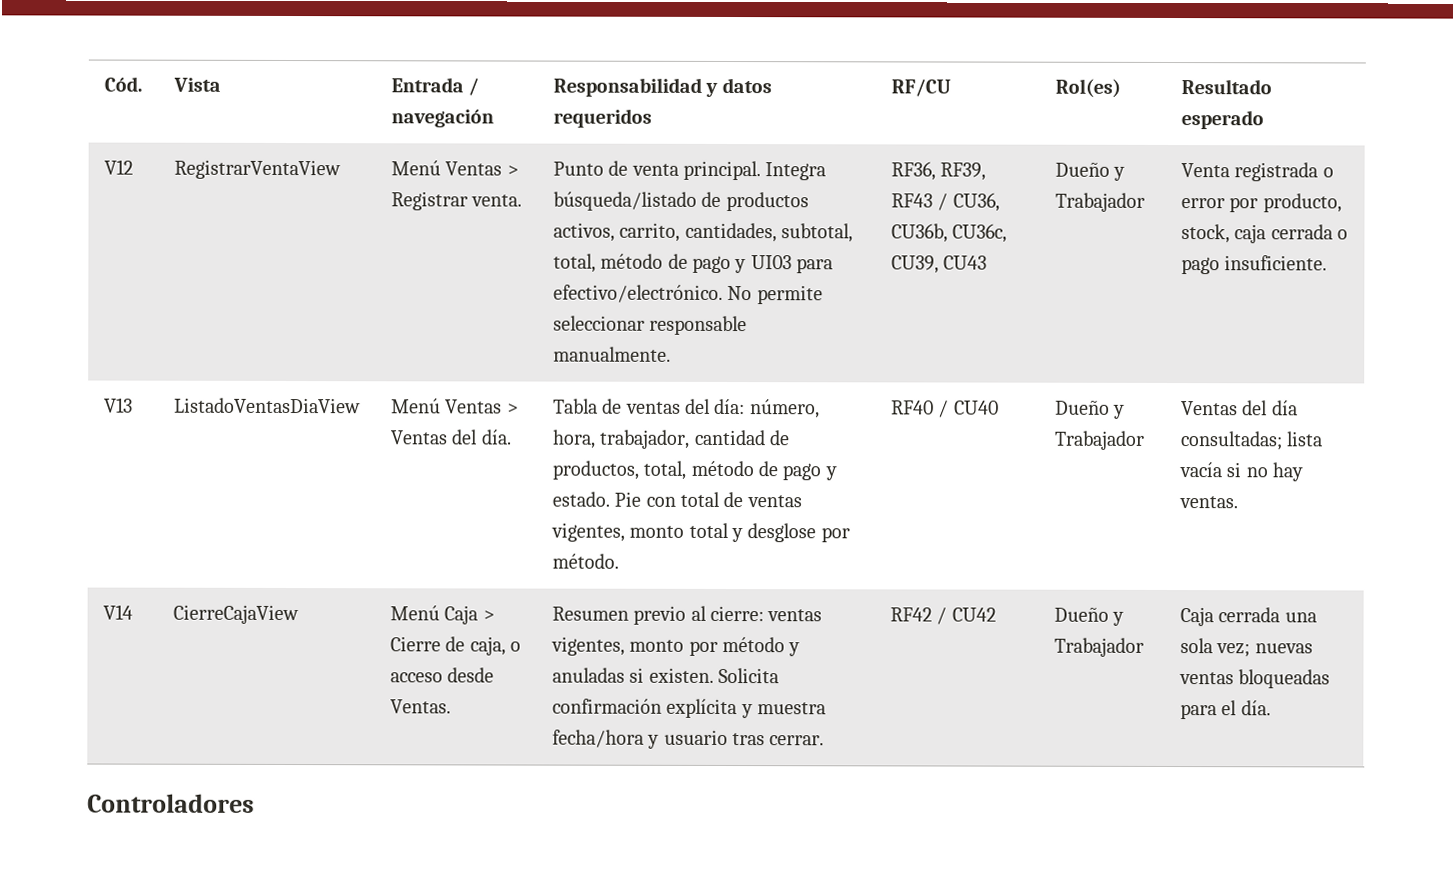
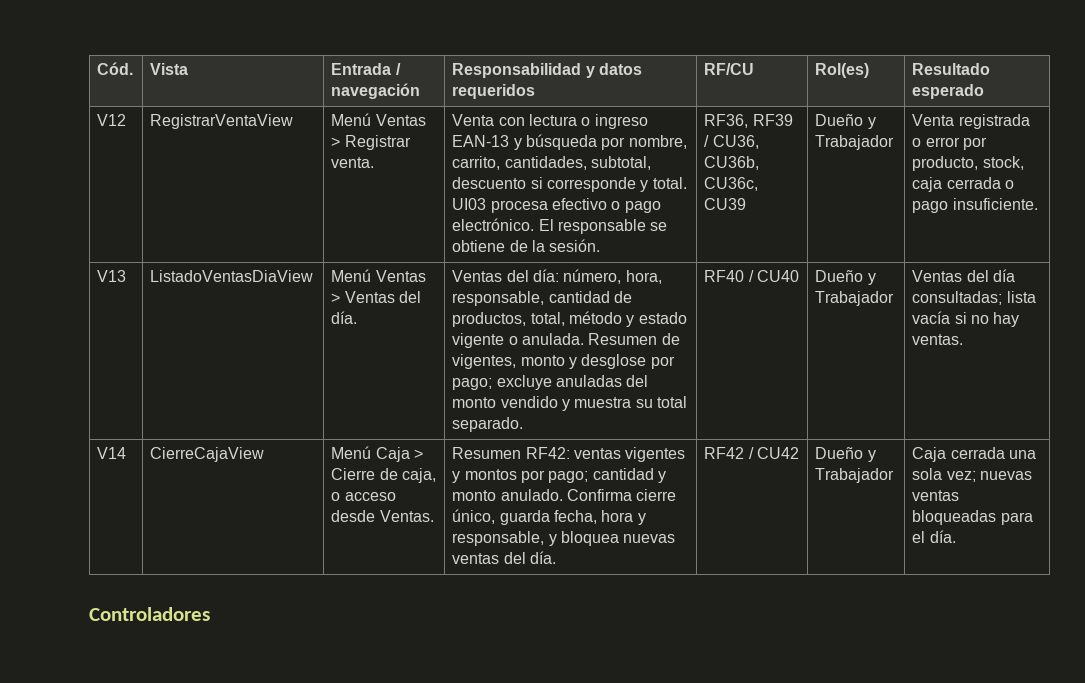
[552,160,827,181] [552,191,809,212] [552,222,853,243] [552,253,834,274] [552,284,823,305] [552,315,748,336] [552,346,671,362] Punto de venta principal. Integra búsqueda/listado de productos activos, carrito, cantidades, subtotal, total, método de pago y UI03 para efectivo/electrónico. No permite seleccionar responsable manualmente. -> [452,114,648,129] [452,134,687,150] [452,156,651,170] [452,177,687,192] [452,198,661,213] [452,218,668,234] [452,239,601,252] Venta con lectura o ingreso EAN-13 y búsqueda por nombre, carrito, cantidades, subtotal, descuento si corresponde y total. UI03 procesa efectivo o pago electrónico. El responsable se obtiene de la sesión.
[940,162,987,181] [890,193,933,208] RF39, RF43 -> [752,114,793,126] RF39
[890,255,988,274] CU39, CU43 -> [704,198,747,210] CU39
[552,398,681,414] Tabla de ventas -> [452,270,503,282] Ventas
[599,429,691,449] trabajador, -> [452,291,545,306] responsable,
[757,461,837,481] [551,491,802,508] [550,522,729,542] de pago y estado. Pie con total de ventas vigentes, monto total -> [626,312,687,327] [452,333,680,348] [452,354,565,369] y estado vigente o anulada. Resumen de vigentes, monto
[551,553,619,569] método. -> [452,375,649,390] [452,396,687,411] [452,417,524,432] pago; excluye anuladas del monto vendido y muestra su total separado.
[633,605,823,625] [550,636,801,657] [551,667,779,684] [551,698,826,719] [551,729,825,749] previo al cierre: ventas vigentes, monto por método y anuladas si existen. Solicita confirmación explícita y muestra fecha/hora y usuario tras cerrar. -> [525,447,686,462] [452,468,666,483] [452,489,677,501] [452,509,646,525] [452,531,676,546] [452,551,556,564] RF42: ventas vigentes y montos por pago; cantidad y monto anulado. Confirma cierre único, guarda fecha, hora y responsable, y bloquea nuevas ventas del día.

